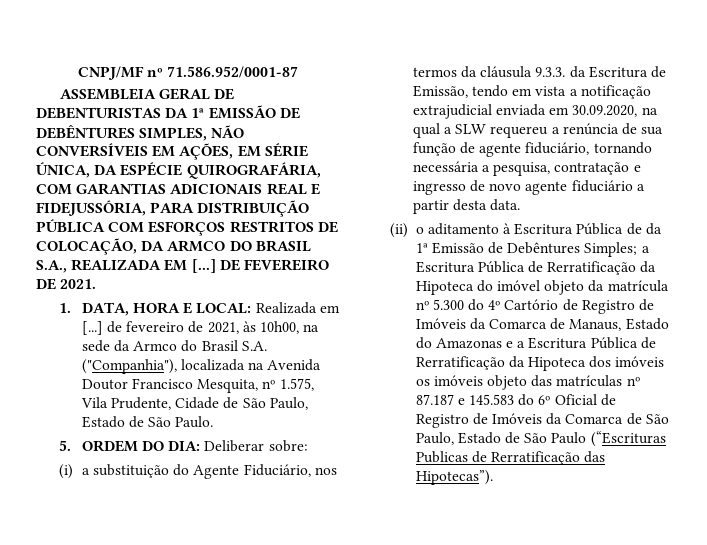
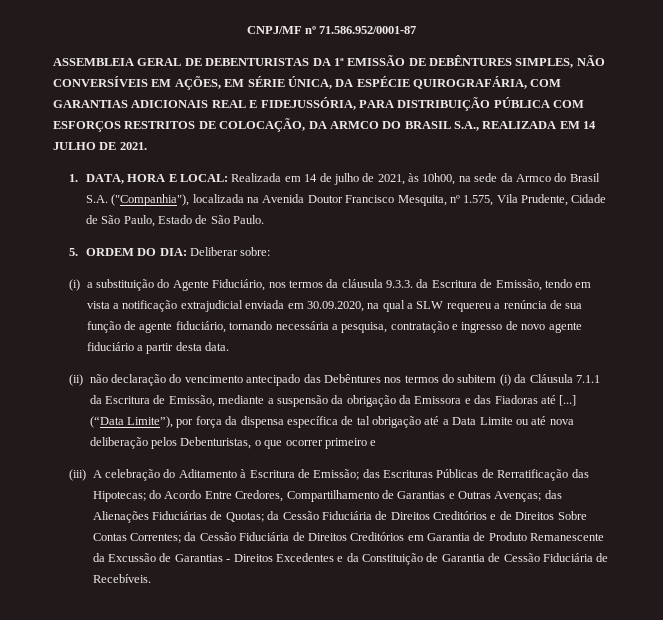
[191,259,329,273] [...] DE FEVEREIRO -> [583,121,597,129] [53,142,96,150] 14 JULHO
[81,321,185,335] [...] de fevereiro -> [304,173,359,185] 14 de julho
[415,223,662,235] [415,242,650,257] [415,261,657,275] [415,280,669,295] [415,299,654,314] [415,318,669,331] [415,337,656,349] [415,356,665,371] [415,375,640,390] [415,394,616,406] [415,413,669,428] [415,431,666,447] [415,451,606,465] [415,470,493,485] o aditamento à Escritura Pública de da 1ª Emissão de Debêntures Simples; a Escritura Pública de Rerratificação da Hipoteca do imóvel objeto da matrícula nº 5.300 do 4º Cartório de Registro de Imóveis da Comarca de Manaus, Estado do Amazonas e a Escritura Pública de Rerratificação da Hipoteca dos imóveis os imóveis objeto das matrículas nº 87.187 e 145.583 do 6º Oficial de Registro de Imóveis da Comarca de São Paulo, Estado de São Paulo (“Escrituras Publicas de Rerratificação das Hipotecas”). -> [89,374,600,386] [89,395,577,407] [89,416,574,428] [89,437,377,449] [69,469,589,481] [92,490,562,502] [92,511,587,523] [92,532,605,543] [92,553,609,565] [92,574,151,583] não declaração do vencimento antecipado das Debêntures nos termos do subitem (i) da Cláusula 7.1.1 da Escritura de Emissão, mediante a suspensão da obrigação da Emissora e das Fiadoras até [...] (“Data Limite”), por força da dispensa específica de tal obrigação até a Data Limite ou até nova deliberação pelos Debenturistas, o que ocorrer primeiro e // (iii) A celebração do Aditamento à Escritura de Emissão; das Escrituras Públicas de Rerratificação das Hipotecas; do Acordo Entre Credores, Compartilhamento de Garantias e Outras Avenças; das Alienações Fiduciárias de Quotas; da Cessão Fiduciária de Direitos Creditórios e de Direitos Sobre Contas Correntes; da Cessão Fiduciária de Direitos Creditórios em Garantia de Produto Remanescente da Excussão de Garantias - Direitos Excedentes e da Constituição de Garantia de Cessão Fiduciária de Recebíveis.

